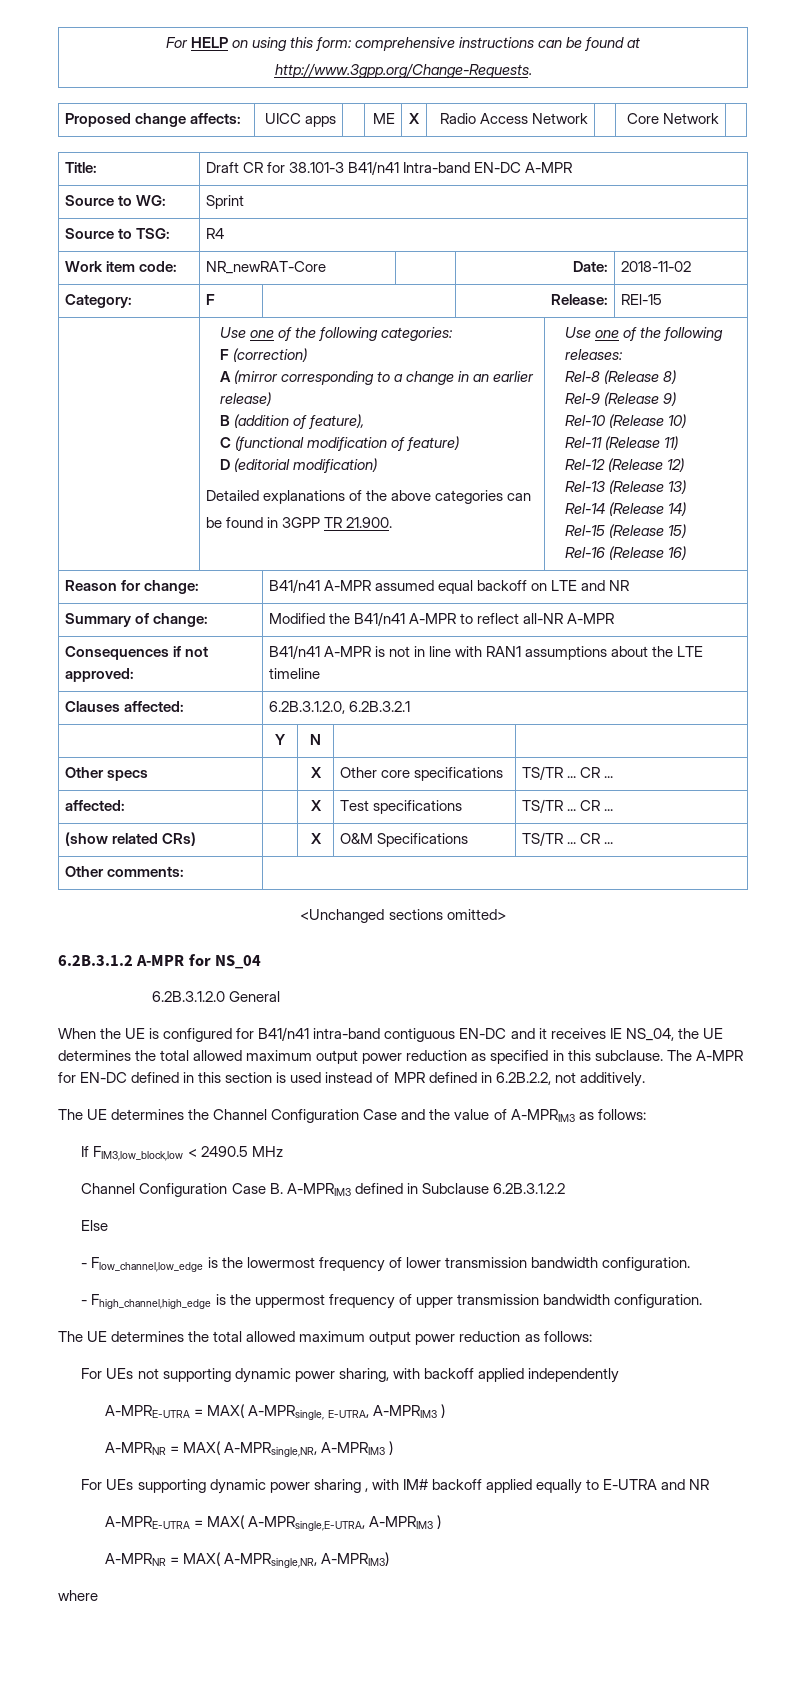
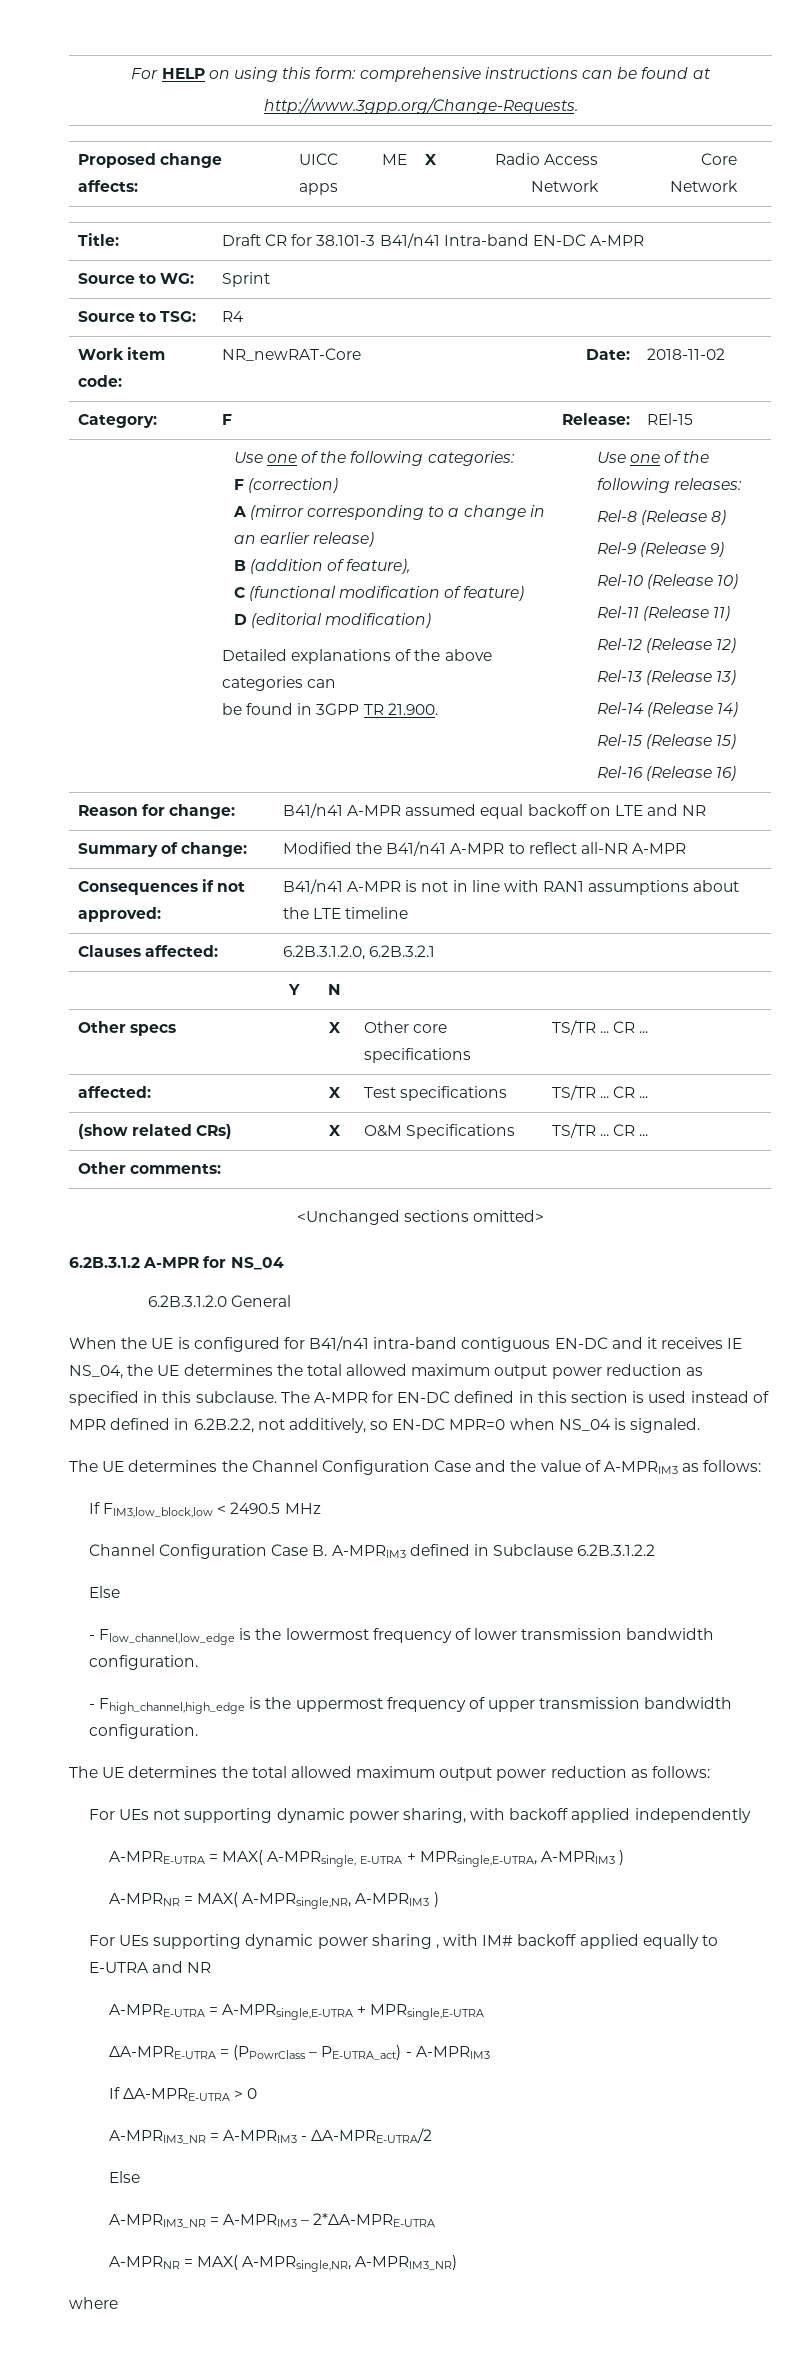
[579,1072,645,1087] additively. -> [288,1418,701,1433] additively, so EN-DC MPR=0 when NS_04 is signaled.
[328,1410,370,1418] E-UTRA, -> [360,1851,537,1867] E-UTRA + MPRsingle,E-UTRA,
[206,1515,442,1531] [104,1552,390,1568] MAX( A-MPRsingle,E-UTRA, A-MPRIM3 ) // A-MPRNR = MAX( A-MPRsingle,NR, A-MPRIM3) -> [222,2004,485,2020] [108,2045,490,2060] [108,2087,258,2101] [108,2128,433,2144] [108,2171,140,2183] [108,2213,436,2228] [108,2255,458,2272] A-MPRsingle,E-UTRA + MPRsingle,E-UTRA // ΔA-MPRE-UTRA = (PPowrClass – PE-UTRA_act) - A-MPRIM3 // If ΔA-MPRE-UTRA > 0 // A-MPRIM3_NR = A-MPRIM3 - ΔA-MPRE-UTRA/2 // Else // A-MPRIM3_NR = A-MPRIM3 – 2*ΔA-MPRE-UTRA // A-MPRNR = MAX( A-MPRsingle,NR, A-MPRIM3_NR)

